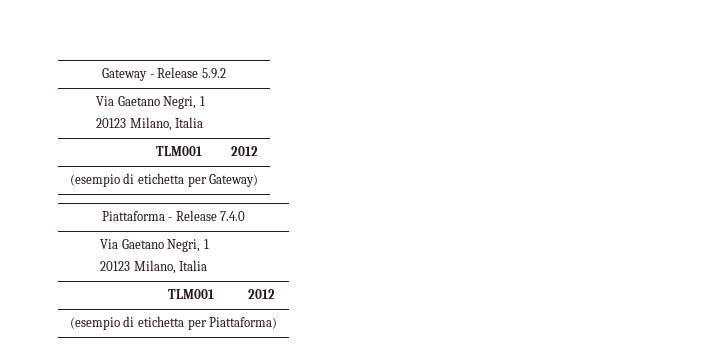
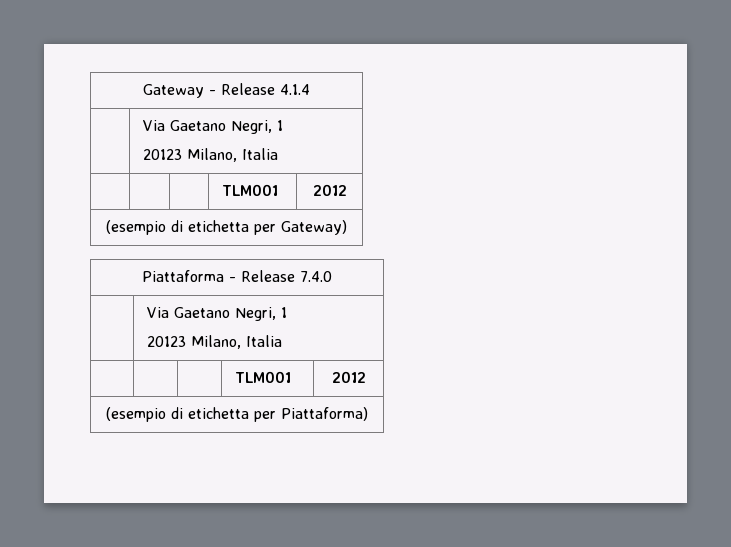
[201,68,226,79] 5.9.2 -> [280,84,310,95] 4.1.4

